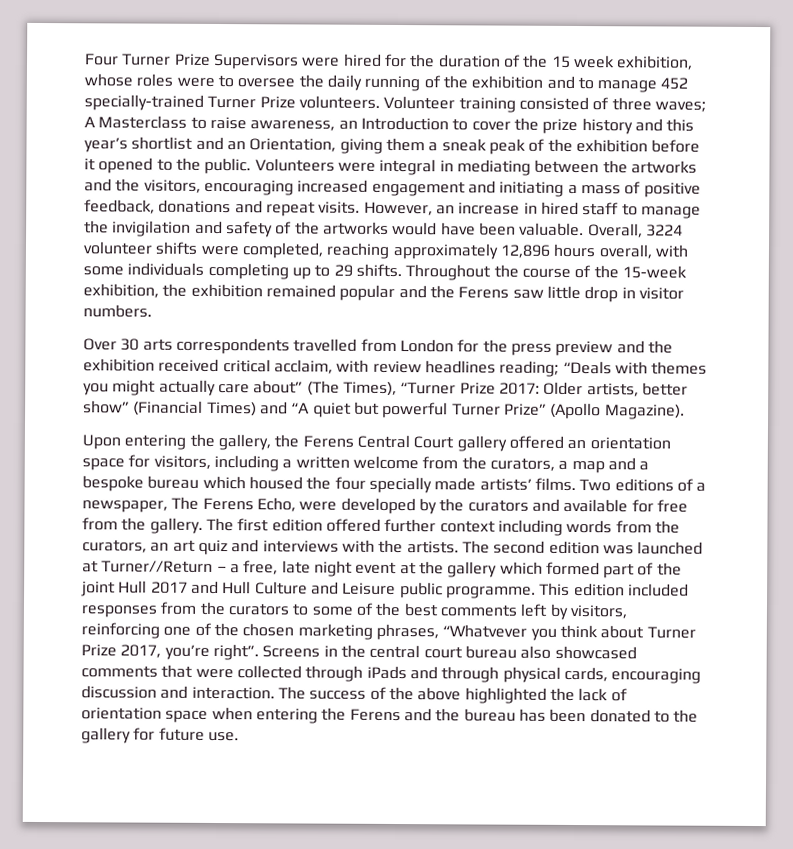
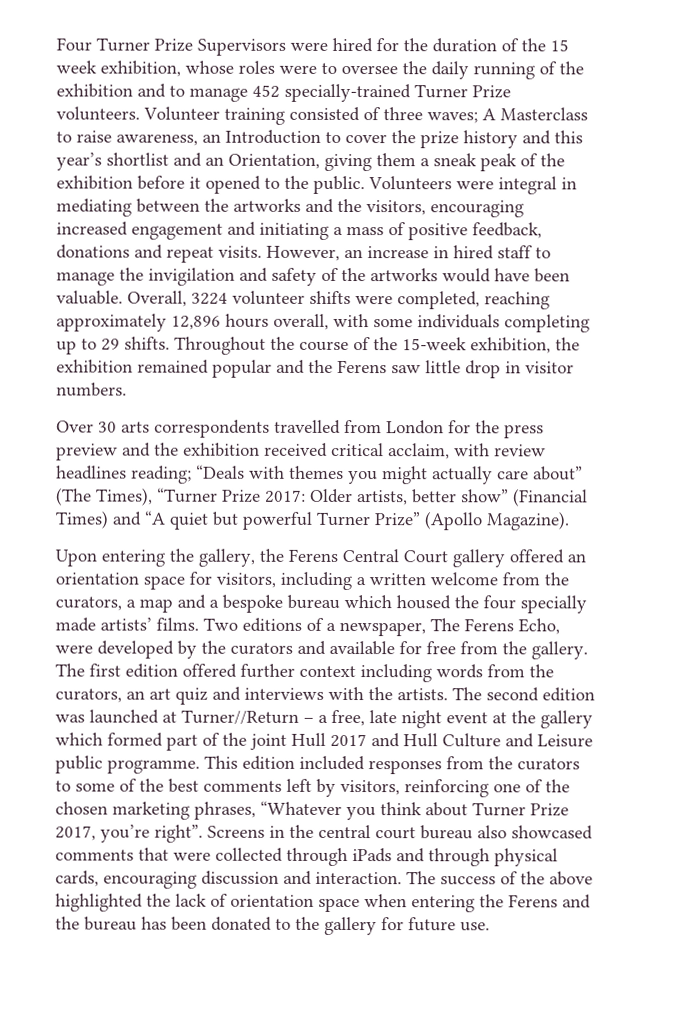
[442,624,528,638] “Whatvever -> [260,800,342,815] “Whatever

